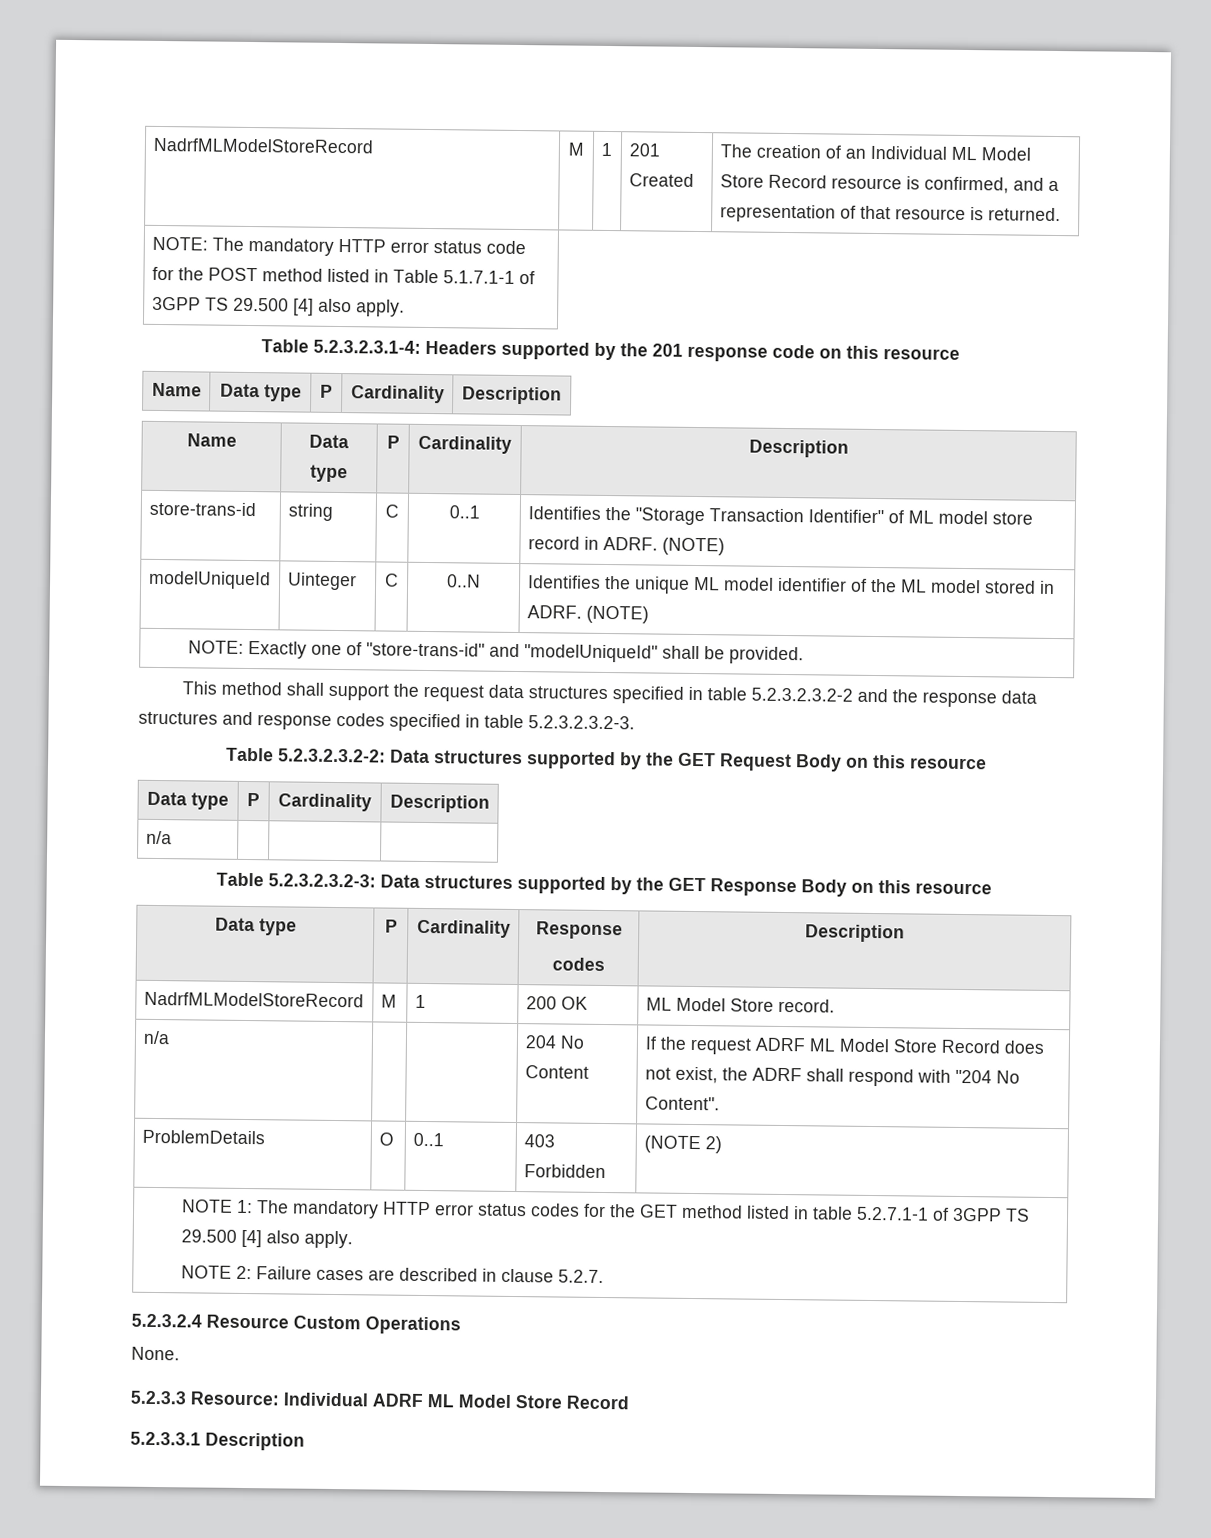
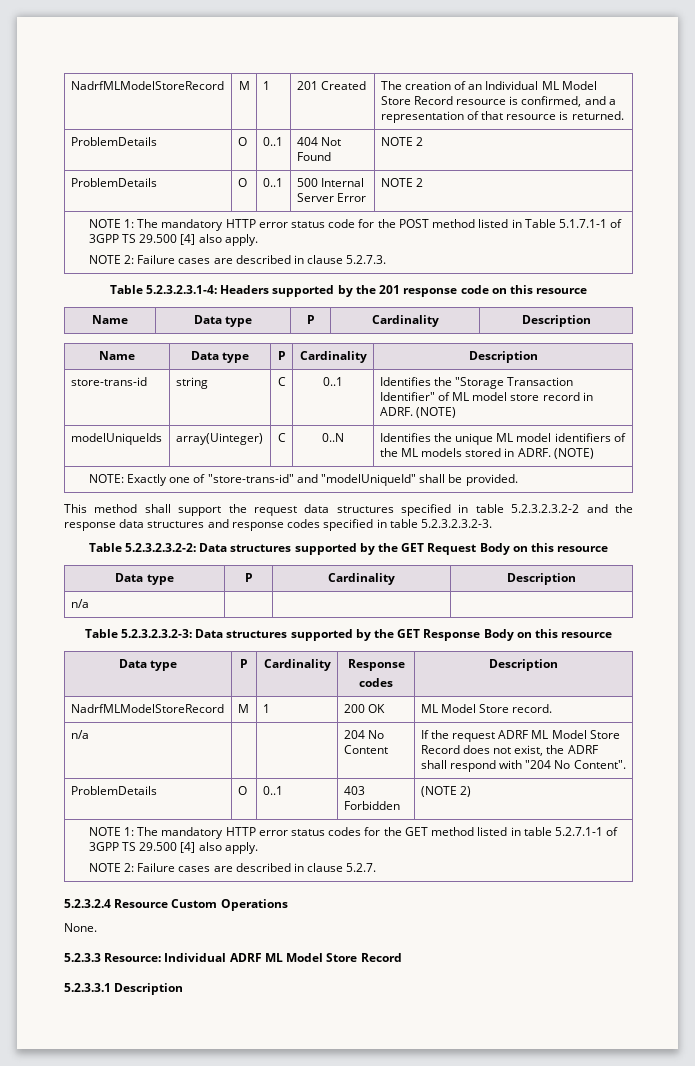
[151,236,208,251] NOTE: -> [70,137,157,146] [237,137,247,146] [262,137,283,146] [296,137,341,146] [296,152,331,161] [380,137,423,146] [70,178,157,187] [237,178,247,187] [262,178,283,187] [296,178,364,187] [296,193,366,202] [380,178,423,187] [88,219,134,228] ProblemDetails | O | 0..1 | 404 Not Found | NOTE 2 // ProblemDetails | O | 0..1 | 500 Internal Server Error | NOTE 2 // NOTE 1:
(405, 308) none -> [88,255,387,264] // NOTE 2: Failure cases are described in clause 5.2.7.3.
[147,570,271,590] [286,572,357,591] modelUniqueId | Uinteger -> [70,433,162,445] [175,433,263,445] modelUniqueIds | array(Uinteger)
[777,577,847,592] identifier -> [554,433,611,442] identifiers
[929,579,981,594] model -> [420,448,462,457] models

